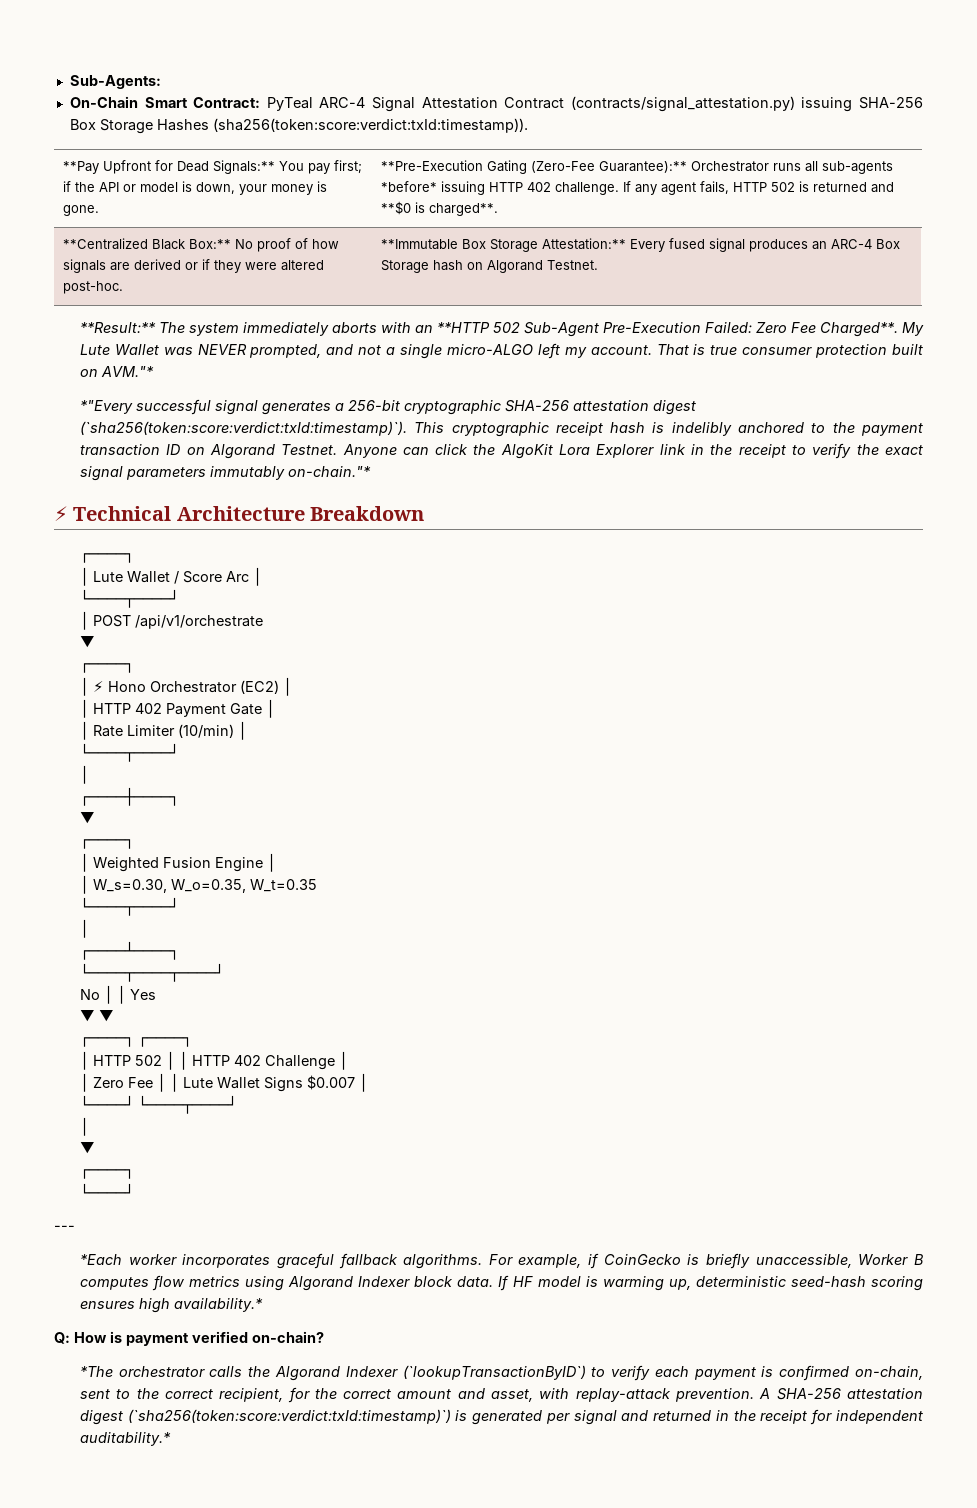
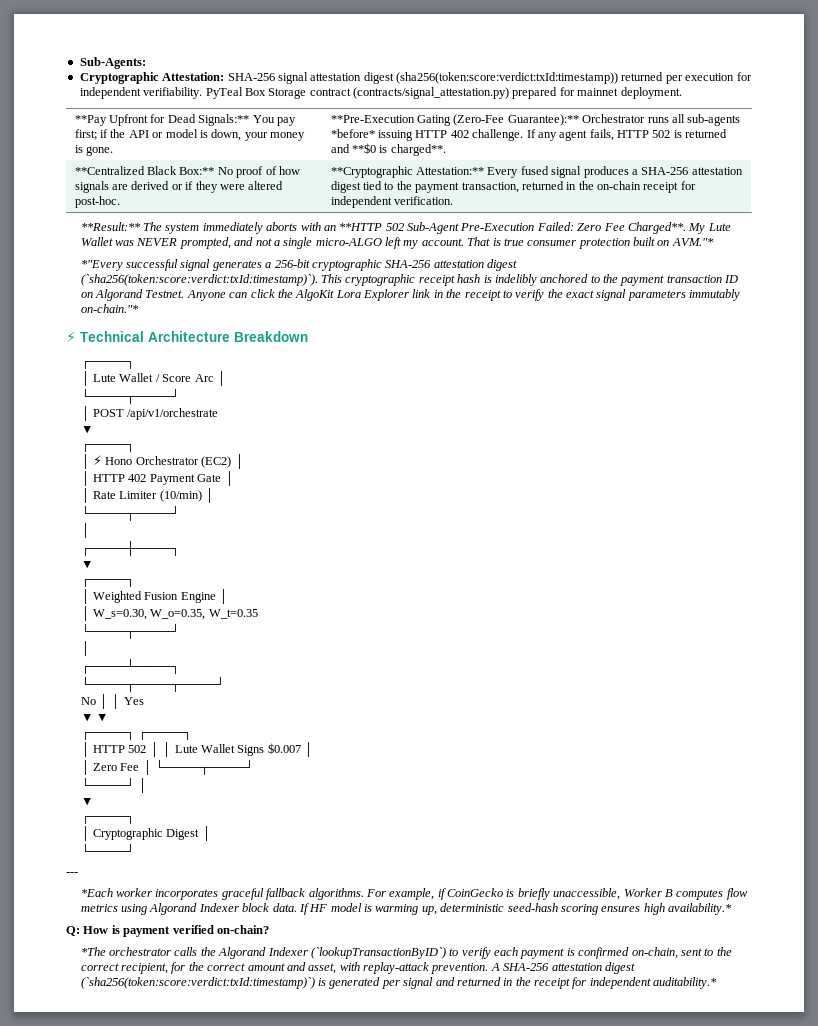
[69,96,924,112] [69,118,528,134] On-Chain Smart Contract: PyTeal ARC-4 Signal Attestation Contract (contracts/signal_attestation.py) issuing SHA-256 Box Storage Hashes (sha256(token:score:verdict:txId:timestamp)). -> [79,72,752,84] [79,87,682,99] Cryptographic Attestation: SHA-256 signal attestation digest (sha256(token:score:verdict:txId:timestamp)) returned per execution for independent verifiability. PyTeal Box Storage contract (contracts/signal_attestation.py) prepared for mainnet deployment.
[380,239,538,252] **Immutable Box Storage -> [330,166,413,178] **Cryptographic
[811,239,900,250] [380,260,598,273] an ARC-4 Box Storage hash on Algorand Testnet. -> [631,167,743,175] [330,181,696,193] [330,196,454,208] a SHA-256 attestation digest tied to the payment transaction, returned in the on-chain receipt for independent verification.
[191,1055,335,1070] HTTP 402 Challenge -> [174,743,301,756] Lute Wallet Signs $0.007
[169,1073,368,1092] [79,1095,237,1114] │ Lute Wallet Signs $0.007 │ // └────┘ └────┬────┘ // -> [155,759,255,775] [80,777,135,789] └────┬────┘ // └────┘
(134, 1174) none -> [80,826,211,841] // │ Cryptographic Digest │

